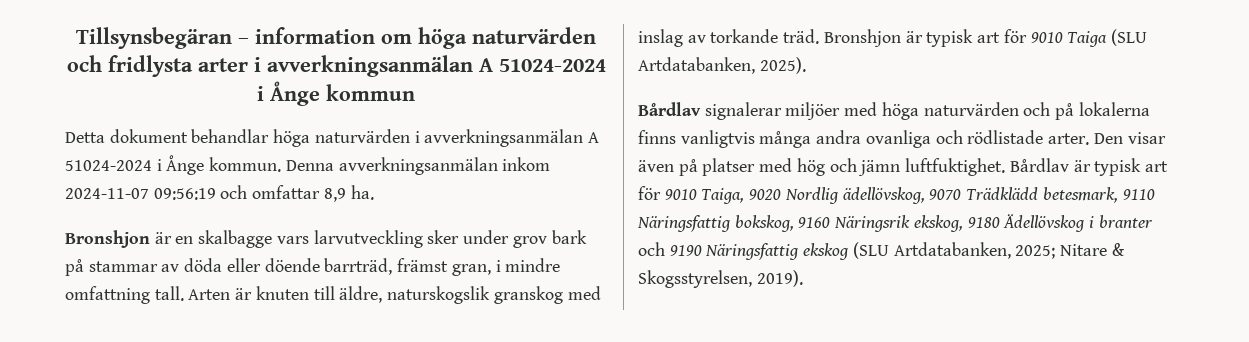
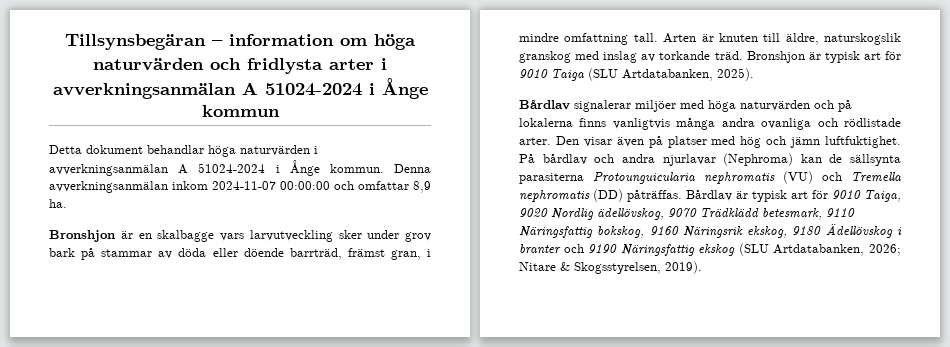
[153,188,216,200] 09:56:19 -> [280,181,330,190] 00:00:00
(1006, 167) none -> [519,153,901,166] [519,171,901,184] [519,189,682,202] På bårdlav och andra njurlavar (Nephroma) kan de sällsynta parasiterna Protounguicularia nephromatis (VU) och Tremella nephromatis (DD) påträffas.
[1015,245,1056,259] 2025; -> [869,244,901,256] 2026;

